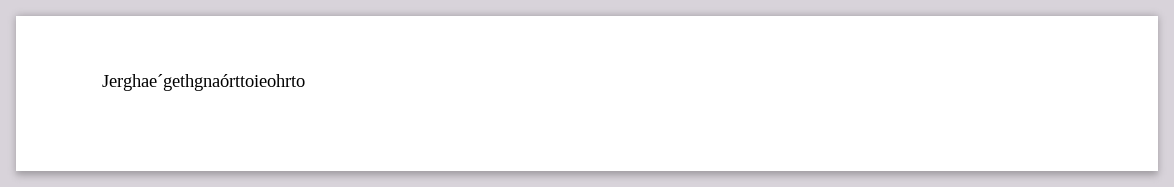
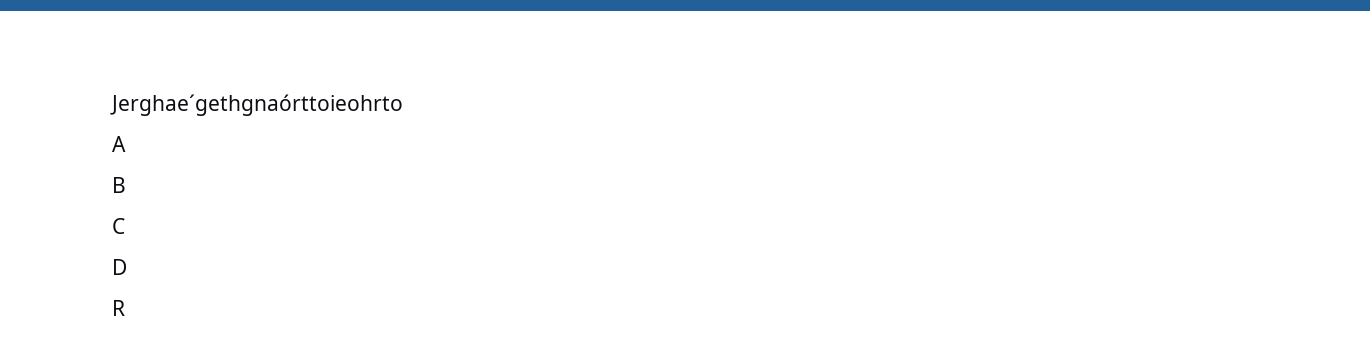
(305, 82) none -> [112,136,126,152] [112,177,126,193] [112,218,125,234] [112,259,127,275] [112,300,125,316] // A // B // C // D // R

